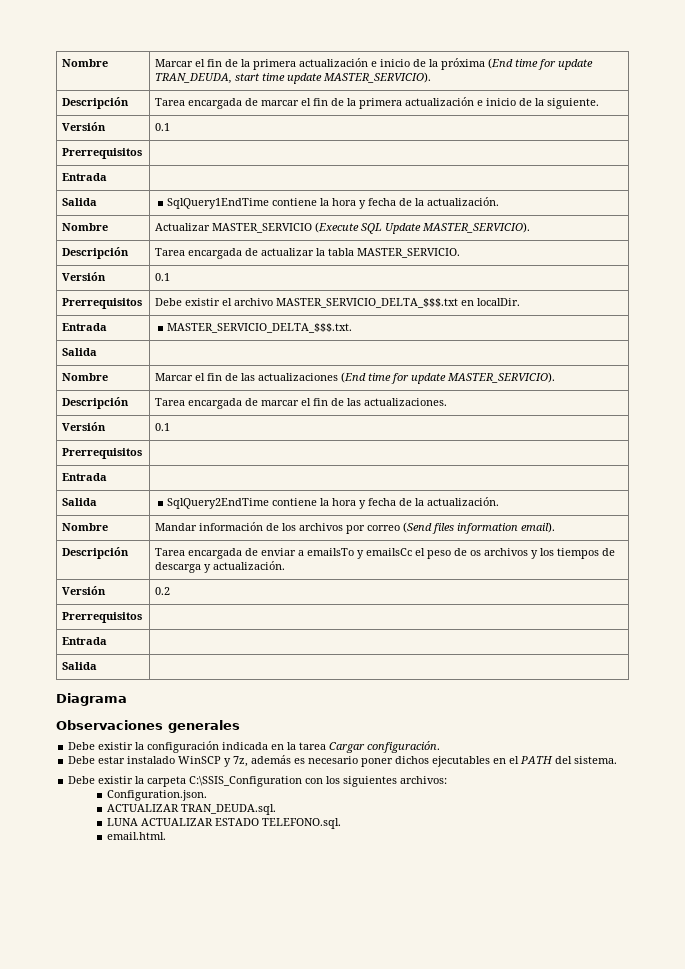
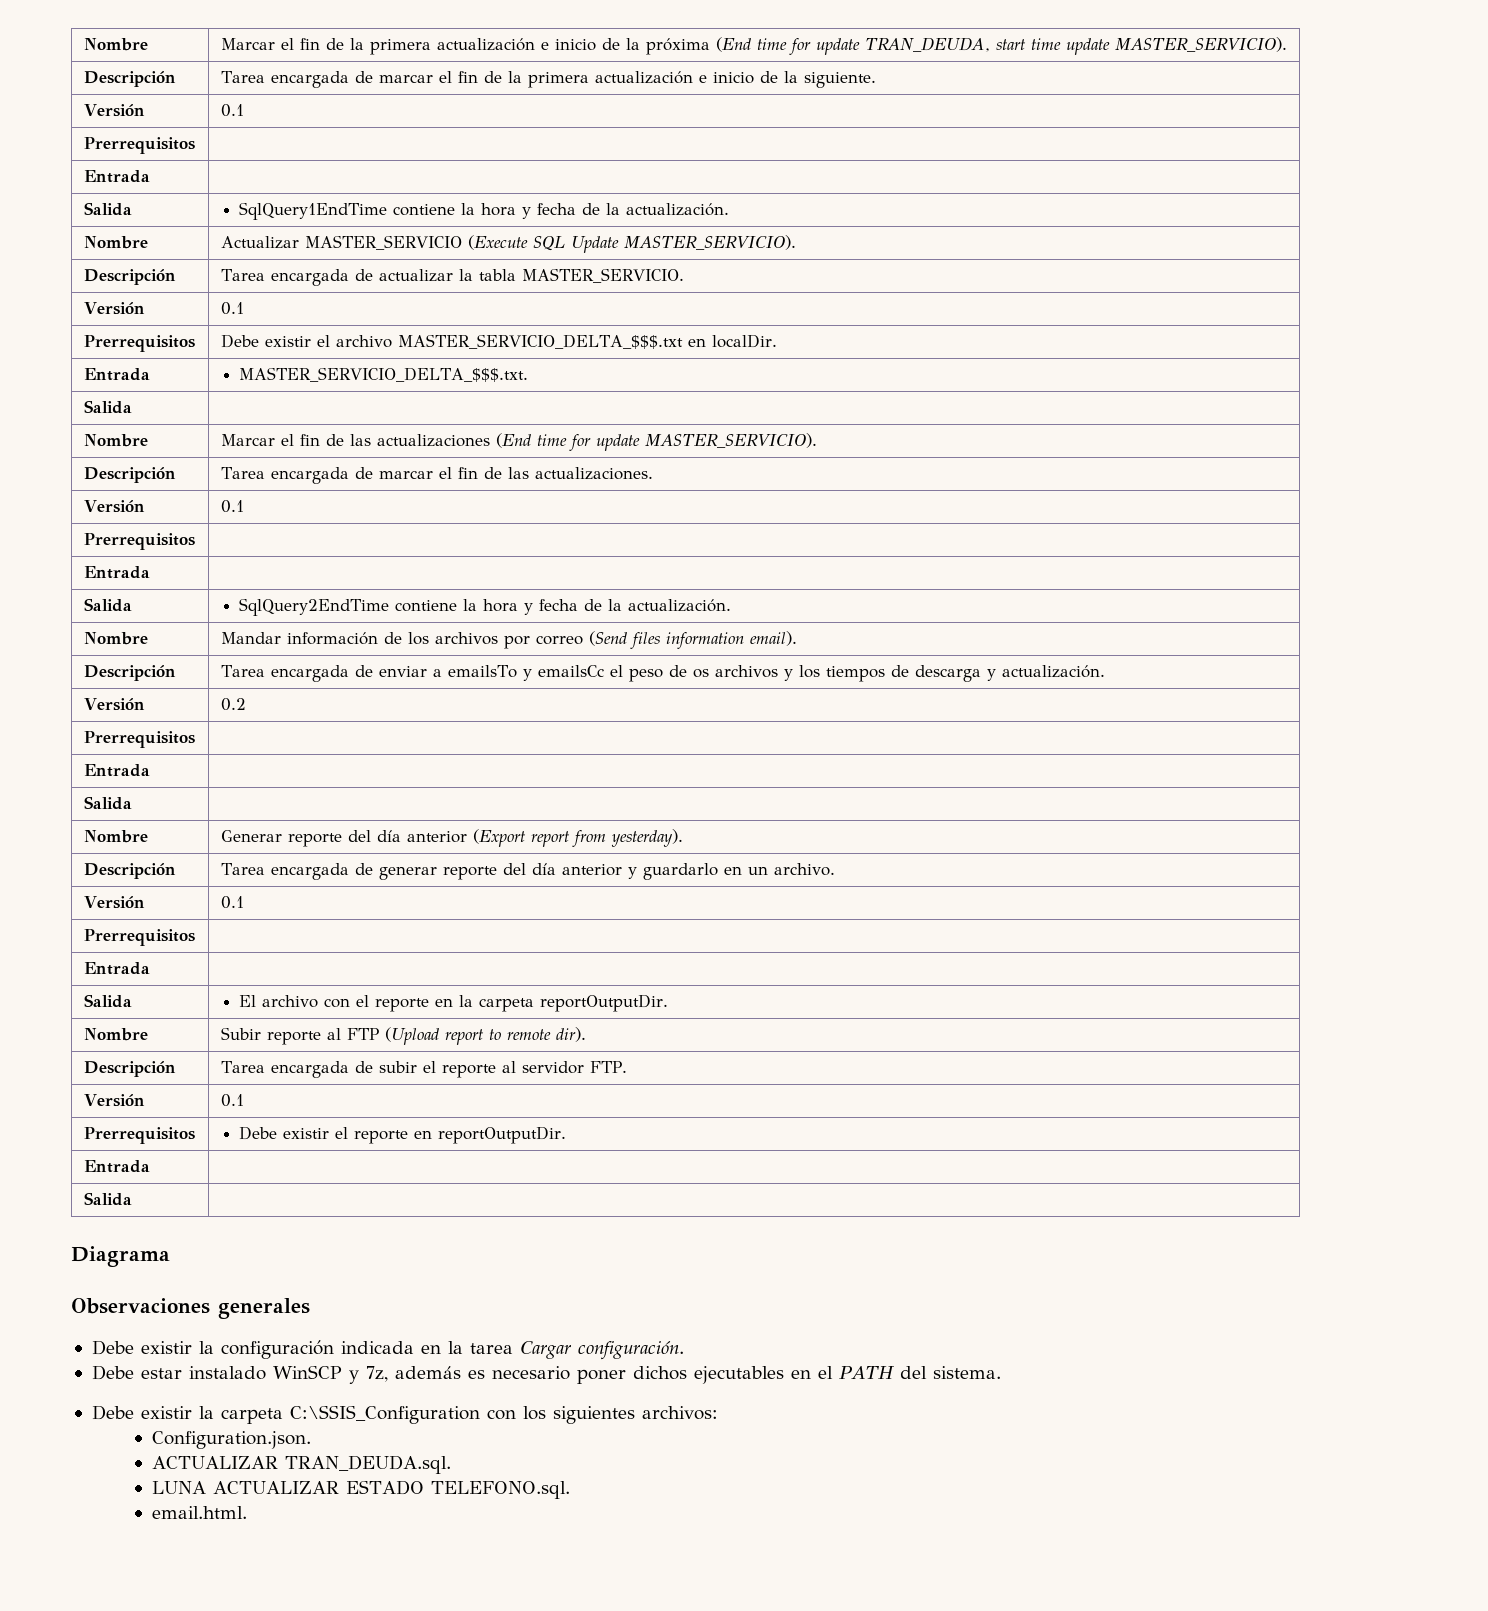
(98, 666) none -> [83,830,148,843] [220,829,683,847] [83,863,176,879] [220,863,835,880] [83,896,145,909] [220,896,244,909] [83,929,195,946] [83,962,150,975] [83,994,132,1008] [239,994,669,1012] [83,1028,148,1041] [220,1027,586,1045] [83,1061,176,1077] [220,1061,627,1078] [83,1094,145,1107] [220,1094,244,1107] [83,1127,195,1144] [239,1126,567,1144] [83,1160,150,1173] [83,1192,132,1206] // Nombre | Generar reporte del día anterior (Export report from yesterday). // Descripción | Tarea encargada de generar reporte del día anterior y guardarlo en un archivo. // Versión | 0.1 // Prerrequisitos | // Entrada | // Salida | El archivo con el reporte en la carpeta reportOutputDir. // Nombre | Subir reporte al FTP (Upload report to remote dir). // Descripción | Tarea encargada de subir el reporte al servidor FTP. // Versión | 0.1 // Prerrequisitos | Debe existir el reporte en reportOutputDir. // Entrada | // Salida |

